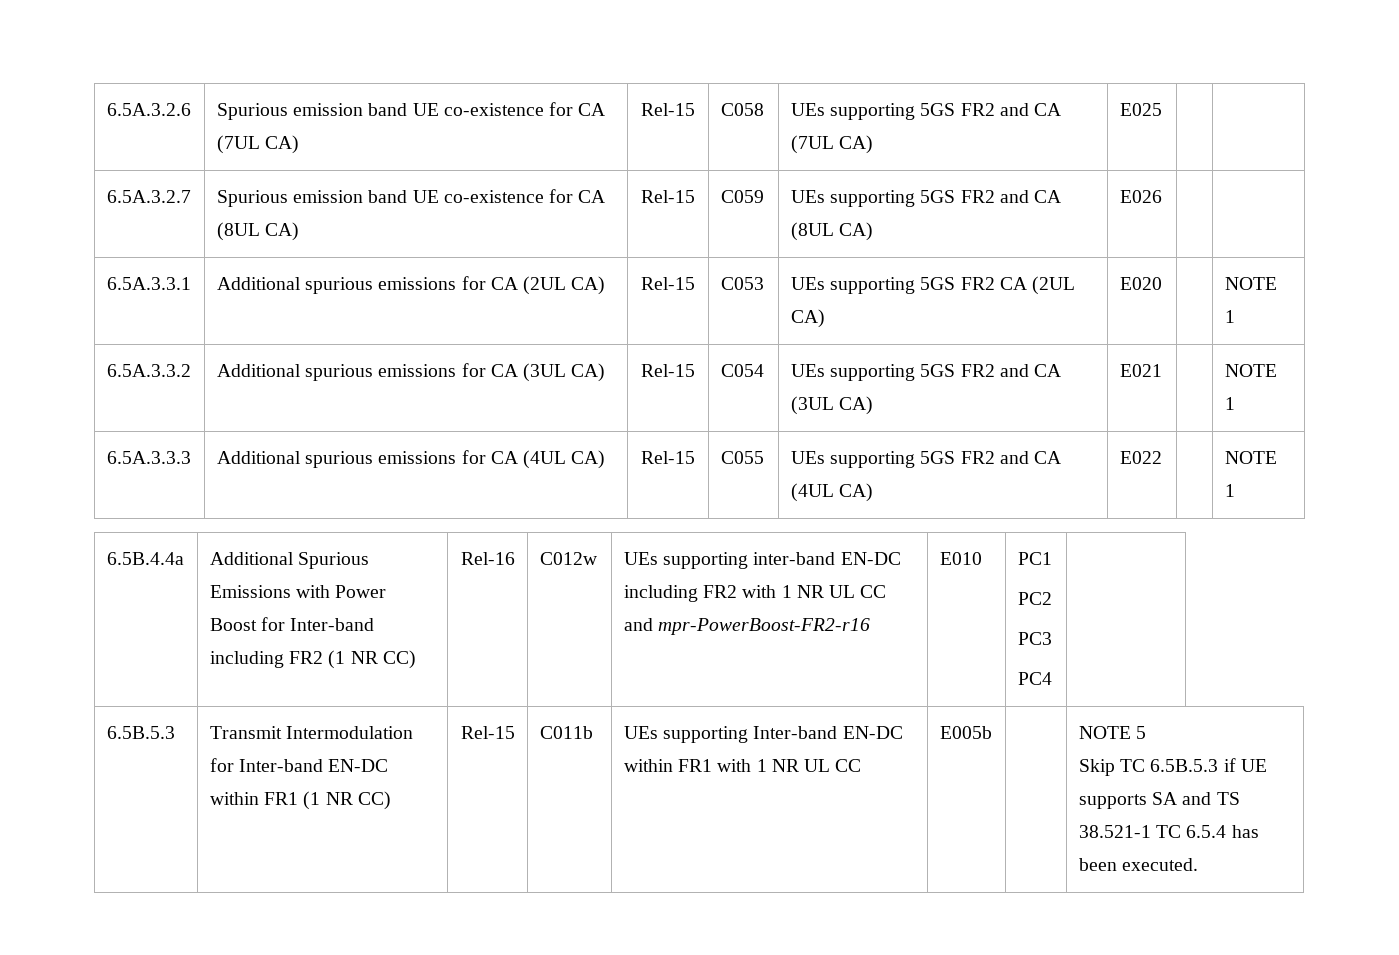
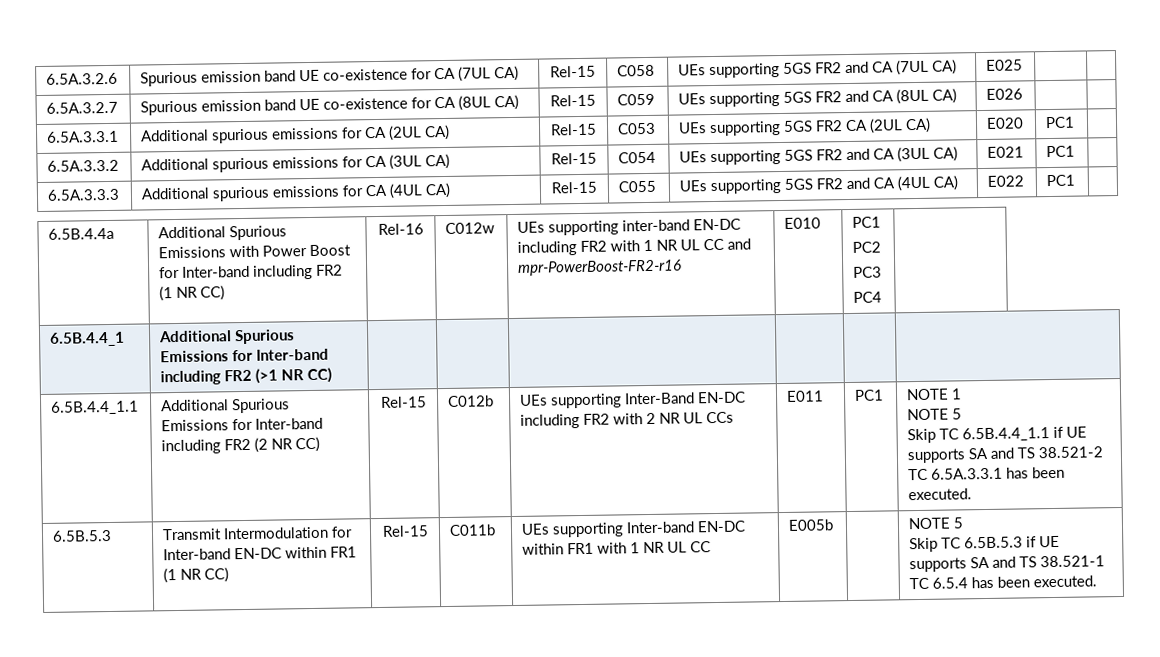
[1224,277,1277,290] [1224,310,1235,323] | NOTE 1 -> [1045,116,1076,129] PC1 |
[1224,364,1277,377] [1224,397,1235,410] | NOTE 1 -> [1046,145,1076,158] PC1 |
[1224,451,1277,464] [1224,484,1235,497] | NOTE 1 -> [1046,174,1076,187] PC1 |
(1052, 678) none -> [50,331,126,347] [158,329,296,345] [160,348,330,363] [160,367,333,386] [51,400,140,415] [161,398,291,414] [161,417,324,432] [161,436,321,455] [379,396,427,408] [447,395,495,407] [519,391,747,409] [520,411,735,429] [786,390,825,402] [854,389,885,401] [906,388,963,401] [907,408,963,421] [907,426,1088,444] [907,446,1104,464] [908,466,1066,481] [908,488,973,501] // 6.5B.4.4_1 | Additional Spurious Emissions for Inter-band including FR2 (>1 NR CC) | | | | | | // 6.5B.4.4_1.1 | Additional Spurious Emissions for Inter-band including FR2 (2 NR CC) | Rel-15 | C012b | UEs supporting Inter-Band EN-DC including FR2 with 2 NR UL CCs | E011 | PC1 | NOTE 1 // NOTE 5 // Skip TC 6.5B.4.4_1.1 if UE supports SA and TS 38.521-2 TC 6.5A.3.3.1 has been executed.

